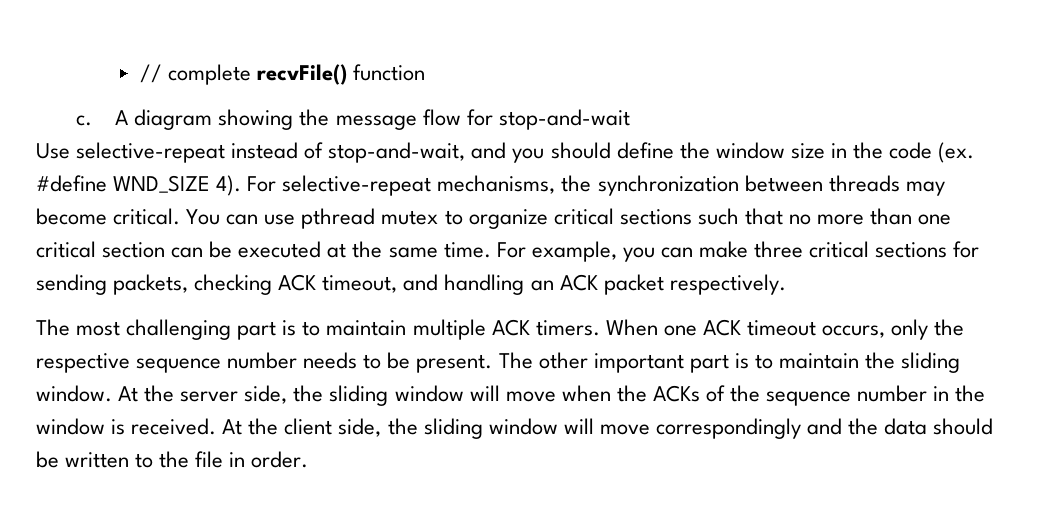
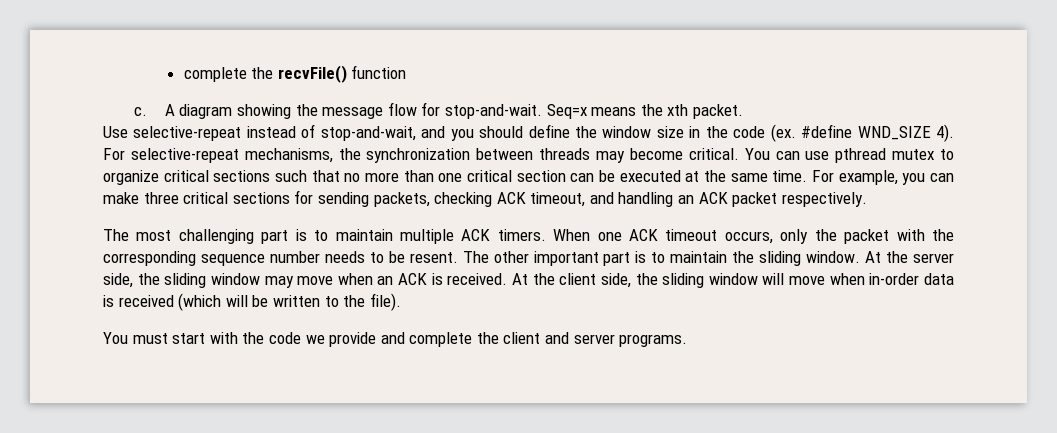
[140,64,252,85] // complete -> [183,67,274,82] complete the
[498,109,630,130] stop-and-wait -> [444,104,743,119] stop-and-wait. Seq=x means the xth packet.
[36,353,130,373] respective -> [844,229,955,244] [103,251,196,266] packet with the corresponding
[416,354,493,373] present. -> [409,252,458,263] resent.
[469,385,986,406] [36,418,105,435] will move when the ACKs of the sequence number in the window -> [264,273,428,288] may move when an ACK
[655,418,994,439] [36,451,309,468] correspondingly and the data should be written to the file in order. -> [829,273,954,285] [103,293,401,311] [103,332,688,347] when in-order data is received (which will be written to the file). // You must start with the code we provide and complete the client and server programs.

